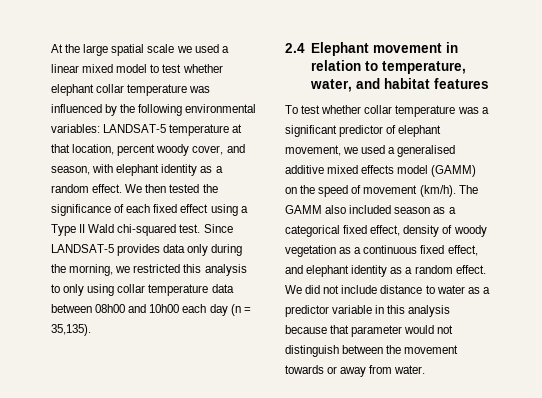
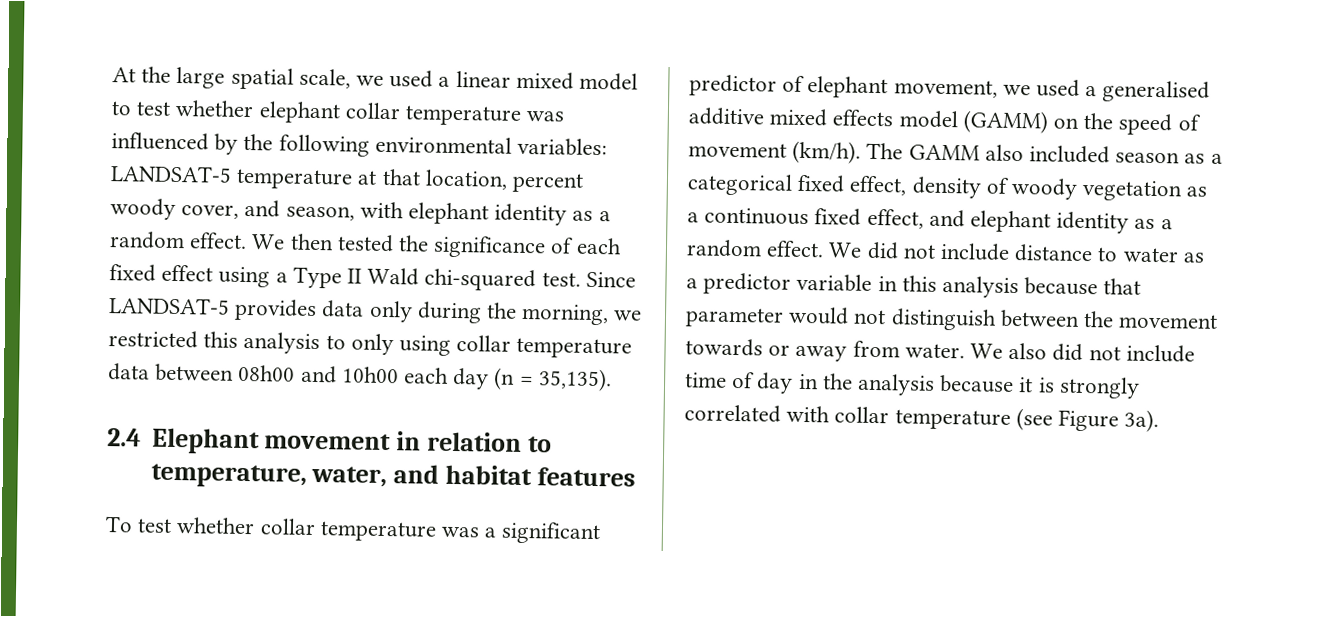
[147,44,175,53] scale -> [298,68,351,89] scale,
(426, 369) none -> [970,342,1195,363] [685,371,1140,399] [684,404,1160,433] We also did not include time of day in the analysis because it is strongly correlated with collar temperature (see Figure 3a).

